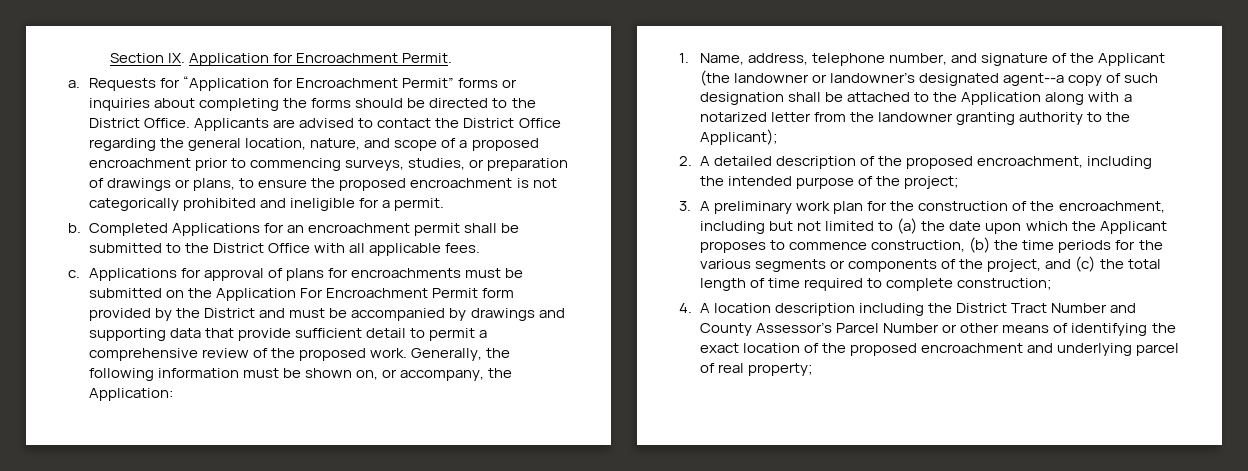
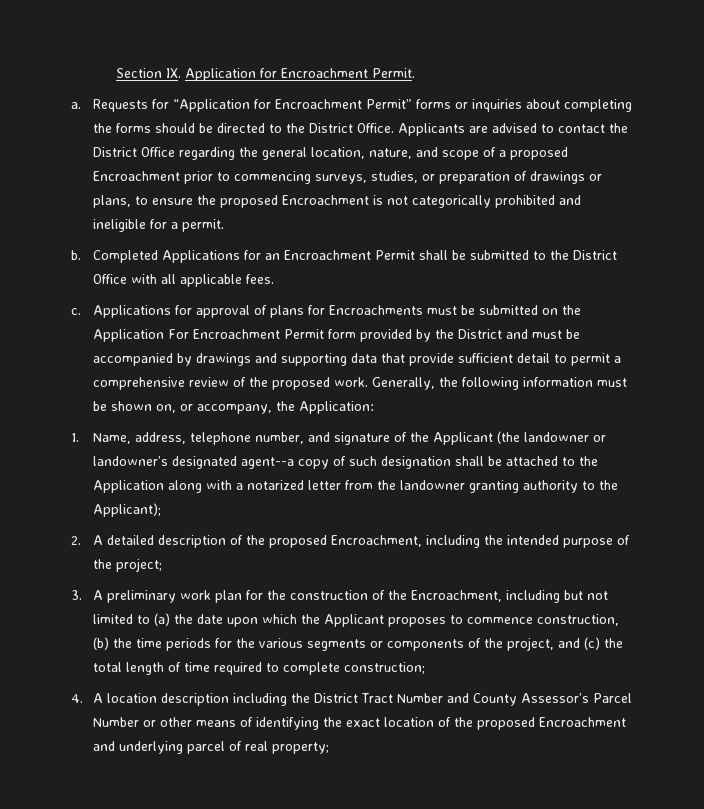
[89,158,192,168] encroachment -> [93,171,181,181] Encroachment
[410,178,513,188] encroachment -> [282,195,370,205] Encroachment
[308,223,461,236] encroachment permit -> [284,250,416,260] Encroachment Permit
[351,268,462,278] encroachments -> [329,305,424,315] Encroachments
[977,156,1084,168] encroachment, -> [331,535,423,547] Encroachment,
[1058,201,1165,213] encroachment, -> [411,590,503,602] Encroachment,
[921,343,1024,353] encroachment -> [539,717,627,727] Encroachment

